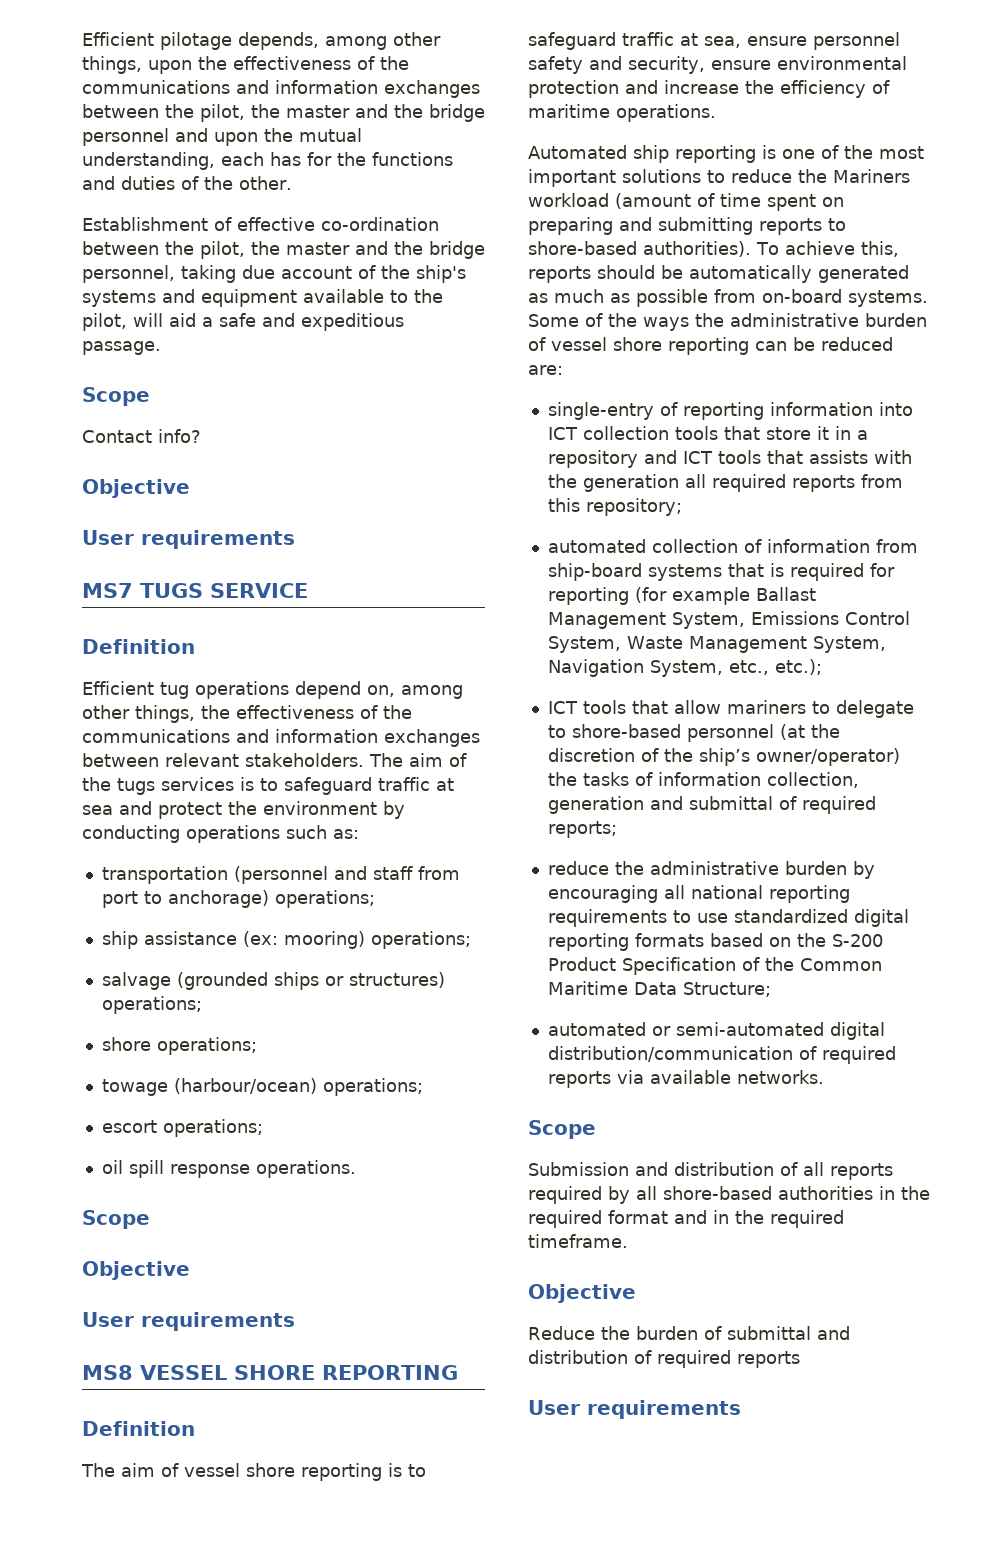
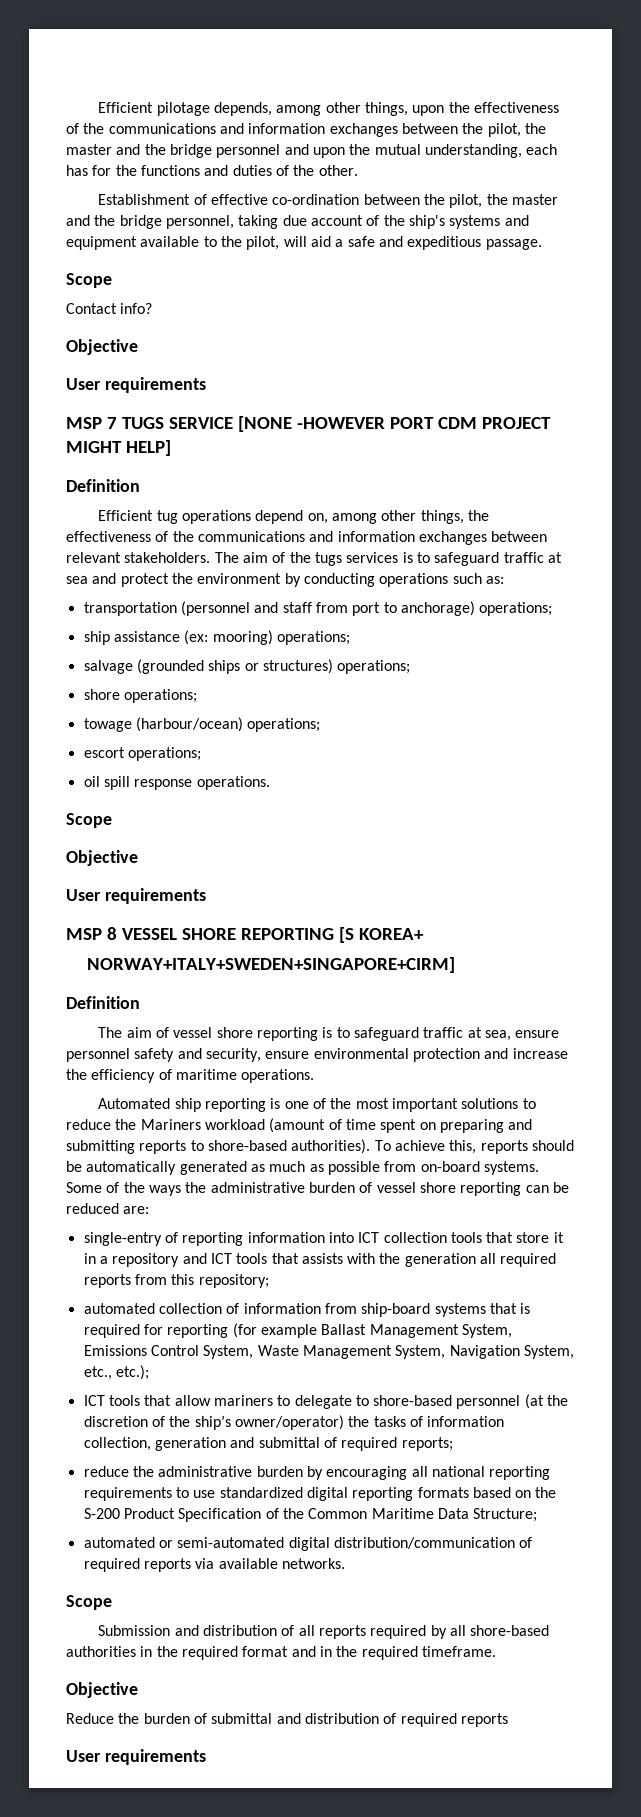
[82,583,133,598] MS7 -> [66,417,117,429] MSP 7
(308, 590) none -> [237,416,551,432] [66,440,171,456] [NONE -HOWEVER PORT CDM PROJECT MIGHT HELP]
[82,1365,133,1380] MS8 -> [66,927,117,940] MSP 8
(458, 1372) none -> [338,927,424,943] [87,957,456,973] [S KOREA+ // NORWAY+ITALY+SWEDEN+SINGAPORE+CIRM]

